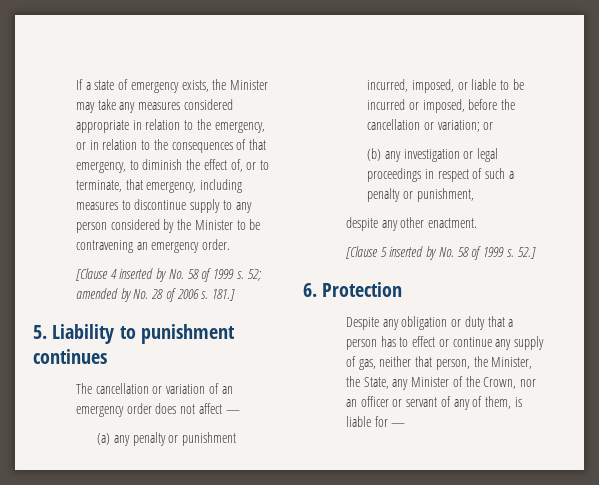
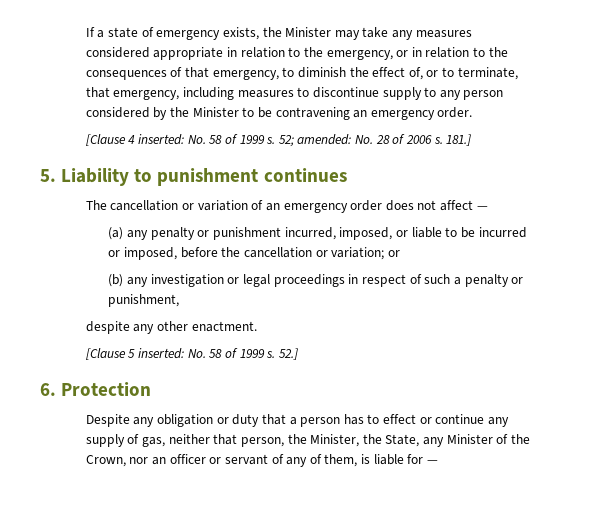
[119,268,168,282] inserted by -> [137,134,184,145] inserted:
[75,288,132,302] amended by -> [297,134,352,145] amended:
[389,246,438,260] inserted by -> [137,348,184,359] inserted:

